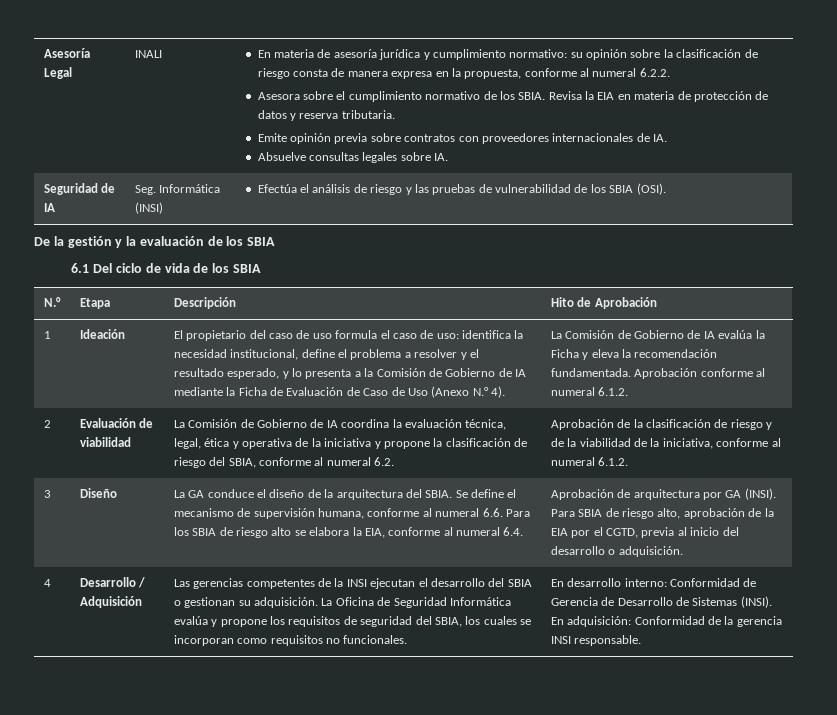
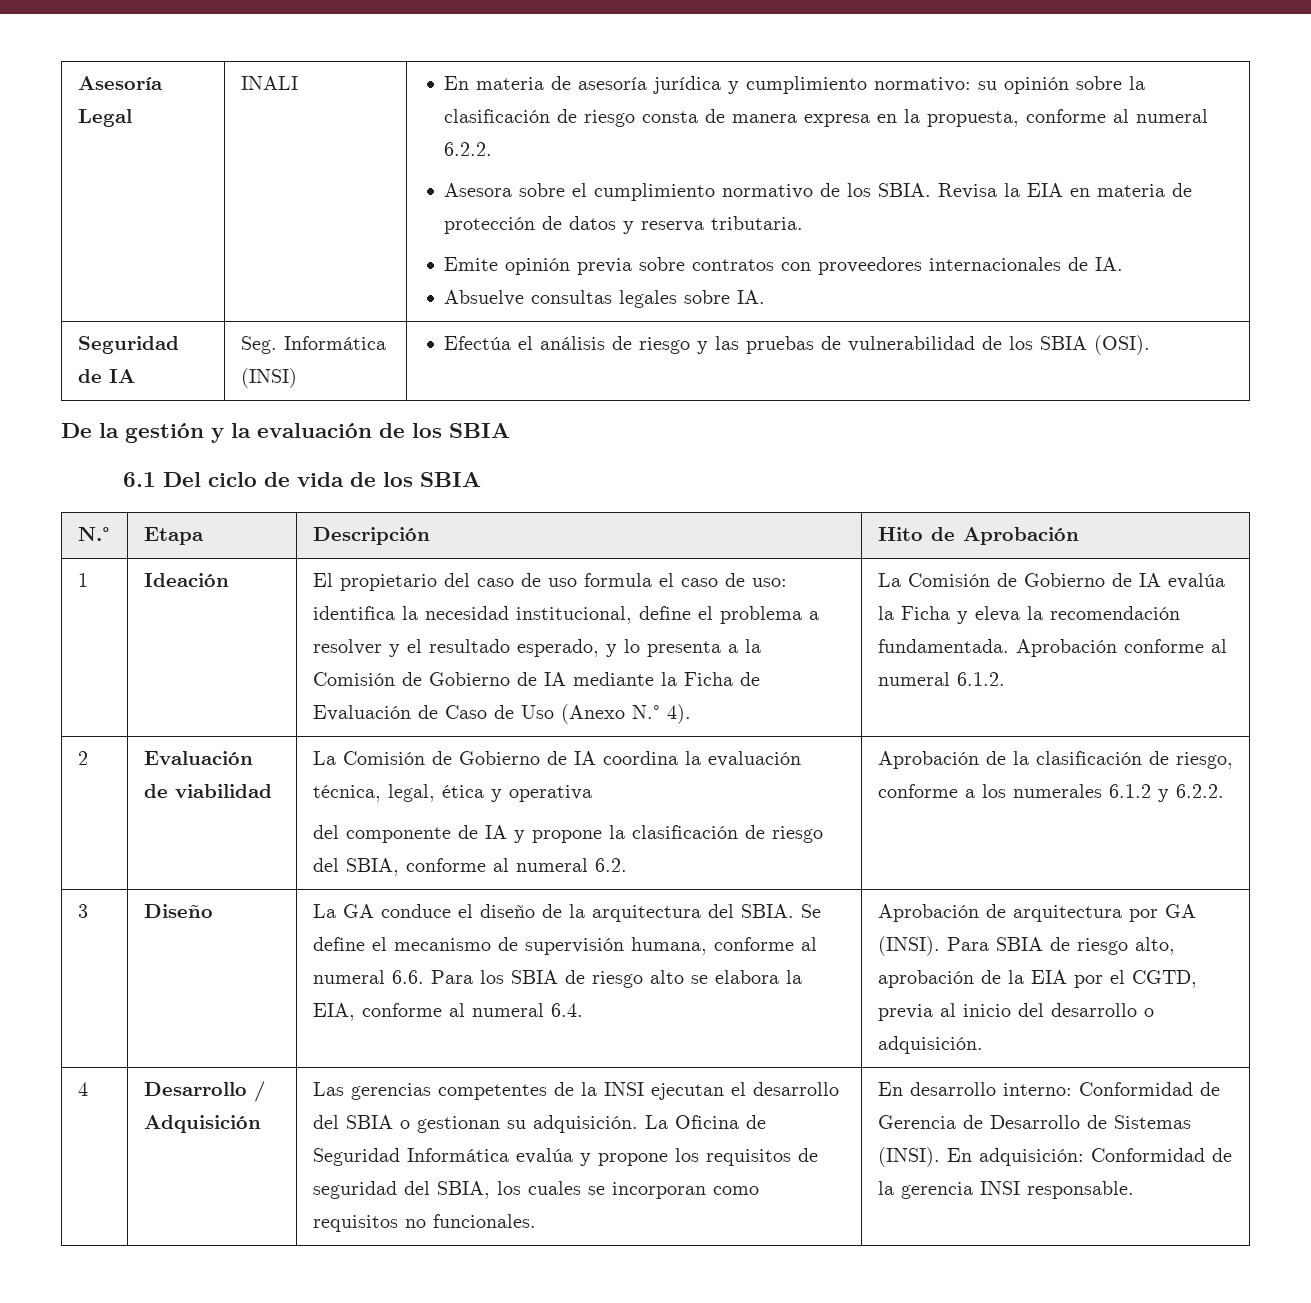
[295,438,372,447] de la iniciativa -> [312,825,507,843] // del componente de IA
[730,419,773,430] [550,438,781,449] [550,457,629,466] riesgo y de la viabilidad de la iniciativa, conforme al numeral 6.1.2. -> [1175,752,1233,769] [877,784,1224,802] riesgo, conforme a los numerales 6.1.2 y 6.2.2.

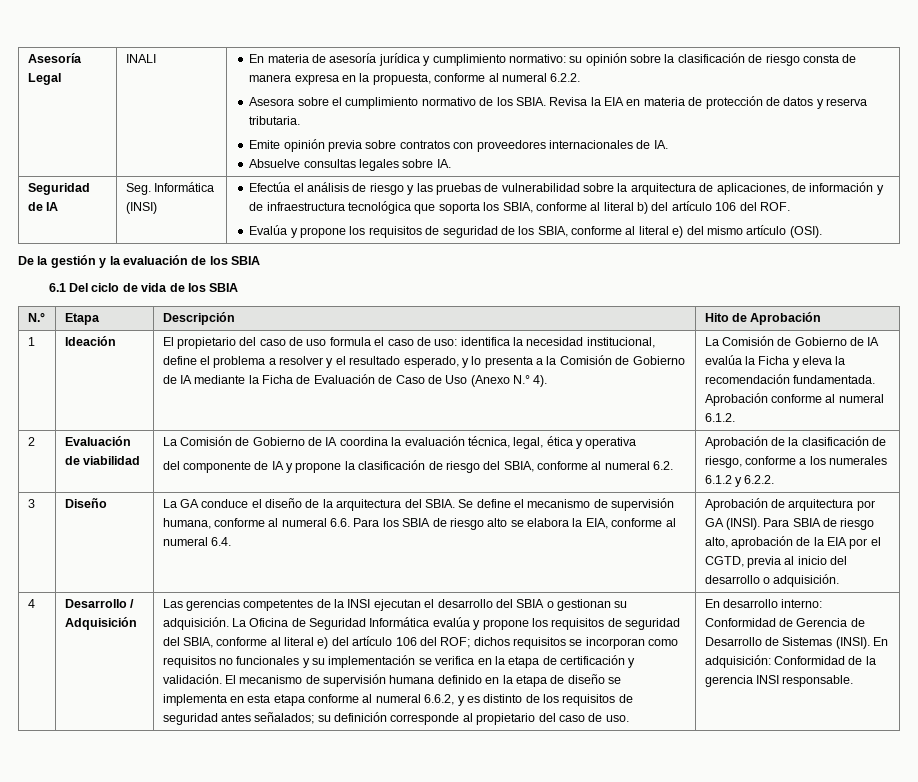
[982,336,1088,350] de los SBIA -> [583,182,884,195] [249,201,790,214] [249,225,787,238] sobre la arquitectura de aplicaciones, de información y de infraestructura tecnológica que soporta los SBIA, conforme al literal b) del artículo 106 del ROF. // Evalúa y propone los requisitos de seguridad de los SBIA, conforme al literal e) del mismo artículo
[496,1181,581,1195] los cuales -> [216,636,567,649] conforme al literal e) del artículo 106 del ROF; dichos requisitos
[432,1214,536,1228] funcionales. -> [236,655,636,668] [162,674,622,687] [162,694,633,706] [162,712,629,725] funcionales y su implementación se verifica en la etapa de certificación y validación. El mecanismo de supervisión humana definido en la etapa de diseño se implementa en esta etapa conforme al numeral 6.6.2, y es distinto de los requisitos de seguridad antes señalados; su definición corresponde al propietario del caso de uso.

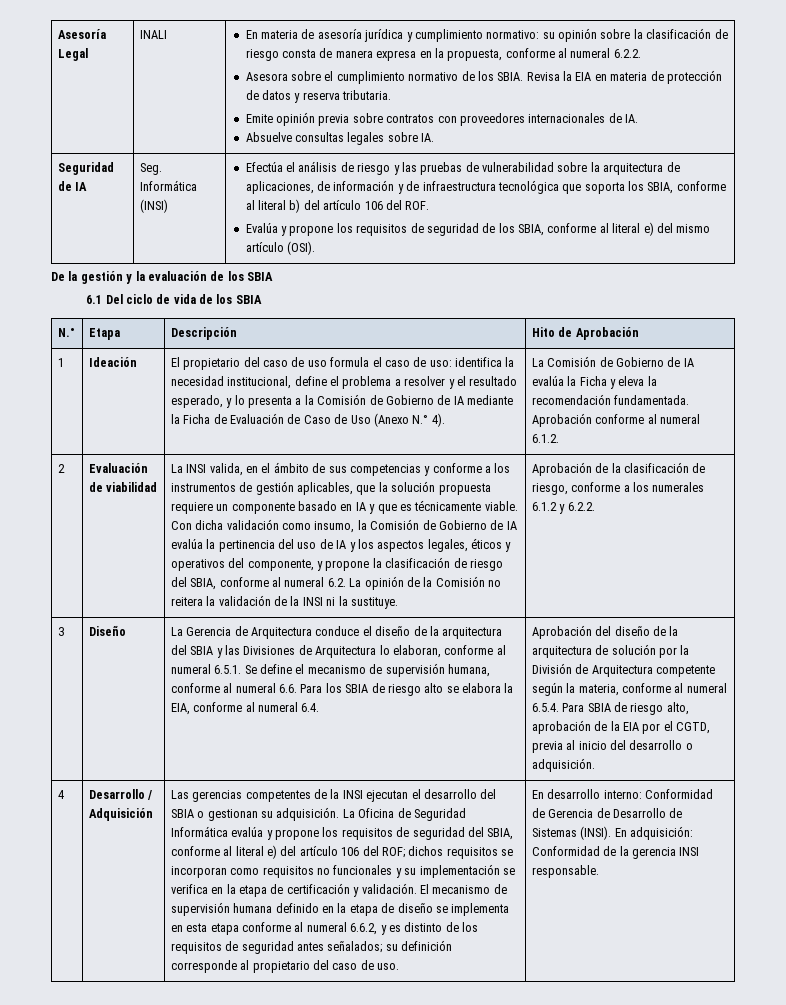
[179,436,637,449] [162,461,284,473] Comisión de Gobierno de IA coordina la evaluación técnica, legal, ética y operativa // del componente de IA -> [186,462,511,476] [170,481,491,495] [170,500,518,514] [170,519,517,533] [170,538,512,552] [170,558,314,571] INSI valida, en el ámbito de sus competencias y conforme a los instrumentos de gestión aplicables, que la solución propuesta requiere un componente basado en IA y que es técnicamente viable. Con dicha validación como insumo, la Comisión de Gobierno de IA evalúa la pertinencia del uso de IA y los aspectos legales, éticos y operativos del componente,
(674, 465) none -> [349,576,502,590] [170,595,398,609] La opinión de la Comisión no reitera la validación de la INSI ni la sustituye.
[179,499,199,508] GA -> [186,626,313,639] Gerencia de Arquitectura
[424,499,455,508] SBIA. -> [190,645,506,658] [170,664,242,674] SBIA y las Divisiones de Arquitectura lo elaboran, conforme al numeral 6.5.1.
[770,499,875,511] [704,518,760,530] de arquitectura por GA (INSI). -> [595,626,679,636] [531,644,690,658] [531,663,716,677] [531,683,727,696] [531,703,559,712] del diseño de la arquitectura de solución por la División de Arquitectura competente según la materia, conforme al numeral 6.5.4.

